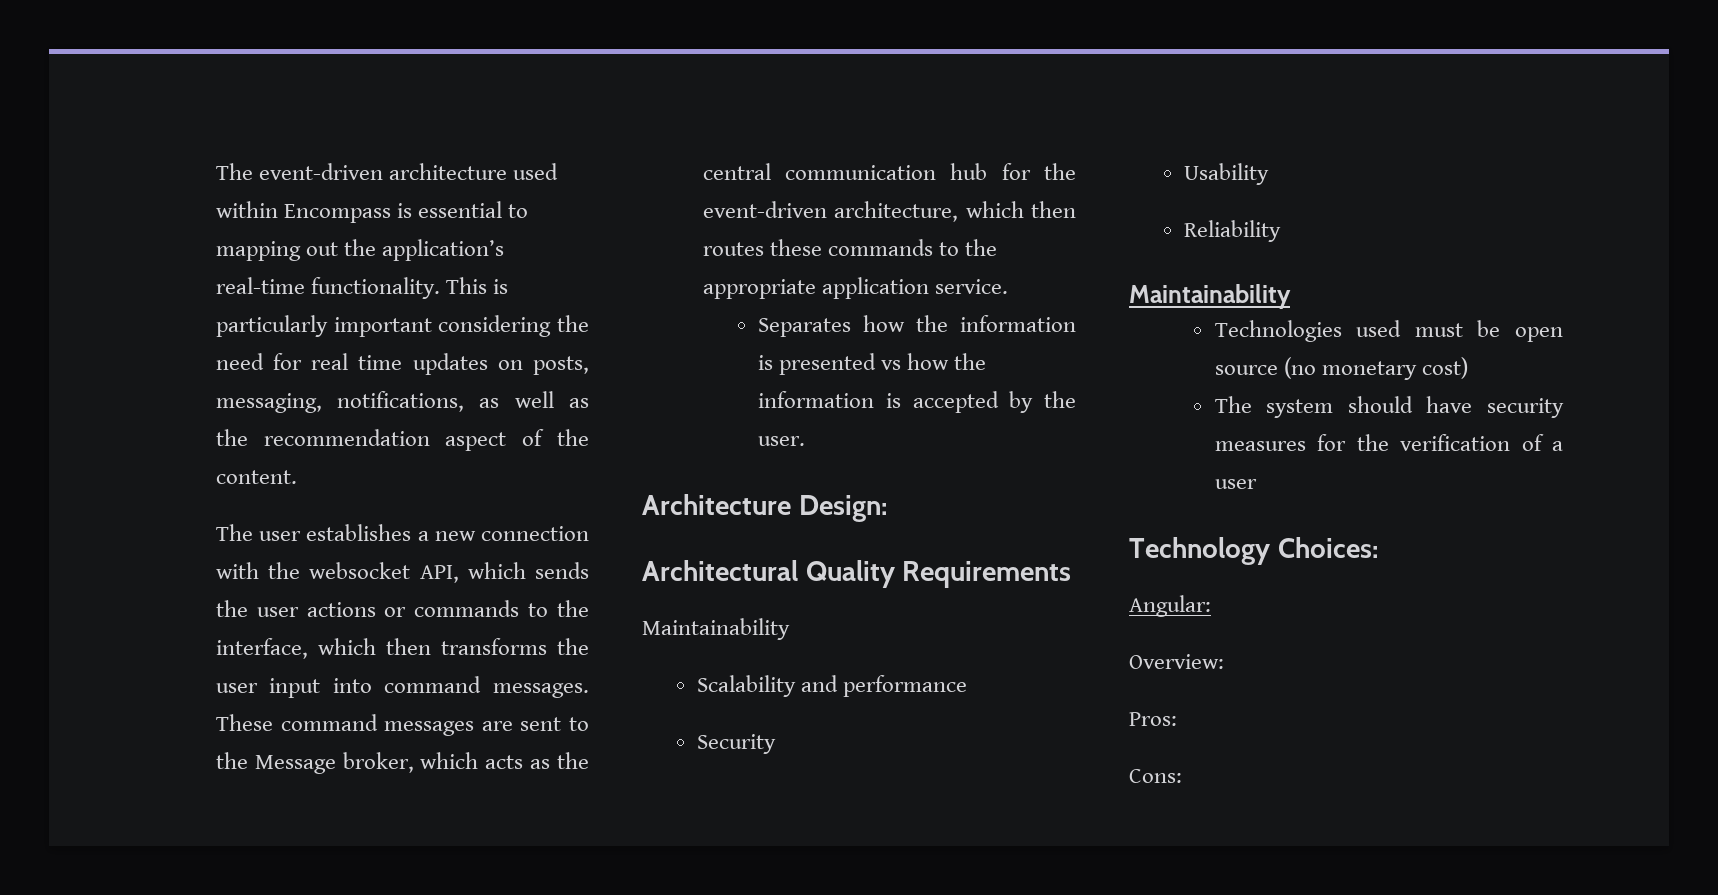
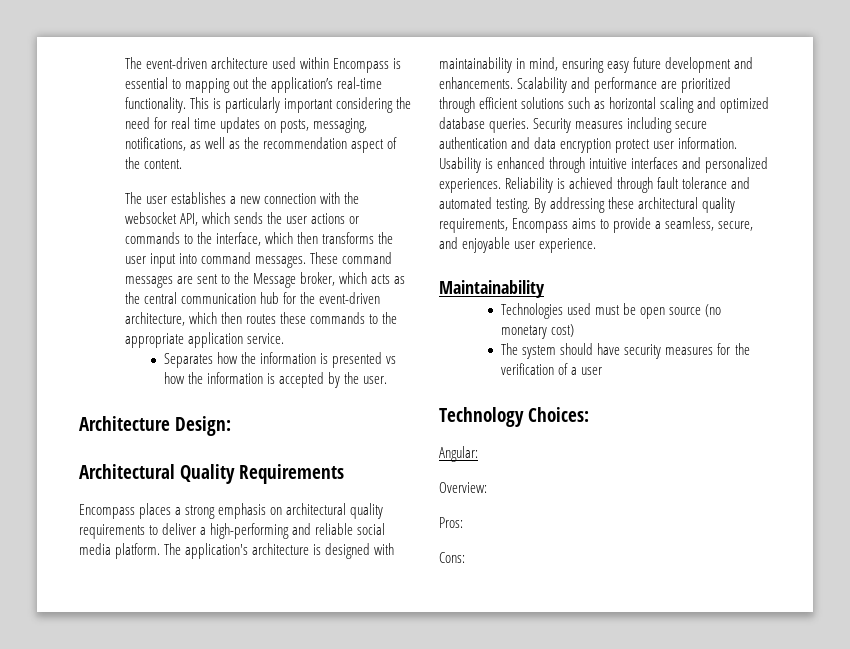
[642,618,790,640] [697,675,968,697] [697,734,777,754] [1184,163,1270,185] [1184,220,1282,242] Maintainability // Scalability and performance // Security // Usability // Reliability -> [79,503,384,519] [79,523,386,539] [79,543,395,559] [439,57,754,73] [439,77,732,93] [439,97,770,113] [439,117,708,133] [439,137,738,153] [439,157,769,173] [439,177,751,193] [439,197,736,213] [439,217,754,233] [439,237,597,253] Encompass places a strong emphasis on architectural quality requirements to deliver a high-performing and reliable social media platform. The application's architecture is designed with maintainability in mind, ensuring easy future development and enhancements. Scalability and performance are prioritized through efficient solutions such as horizontal scaling and optimized database queries. Security measures including secure authentication and data encryption protect user information. Usability is enhanced through intuitive interfaces and personalized experiences. Reliability is achieved through fault tolerance and automated testing. By addressing these architectural quality requirements, Encompass aims to provide a seamless, secure, and enjoyable user experience.

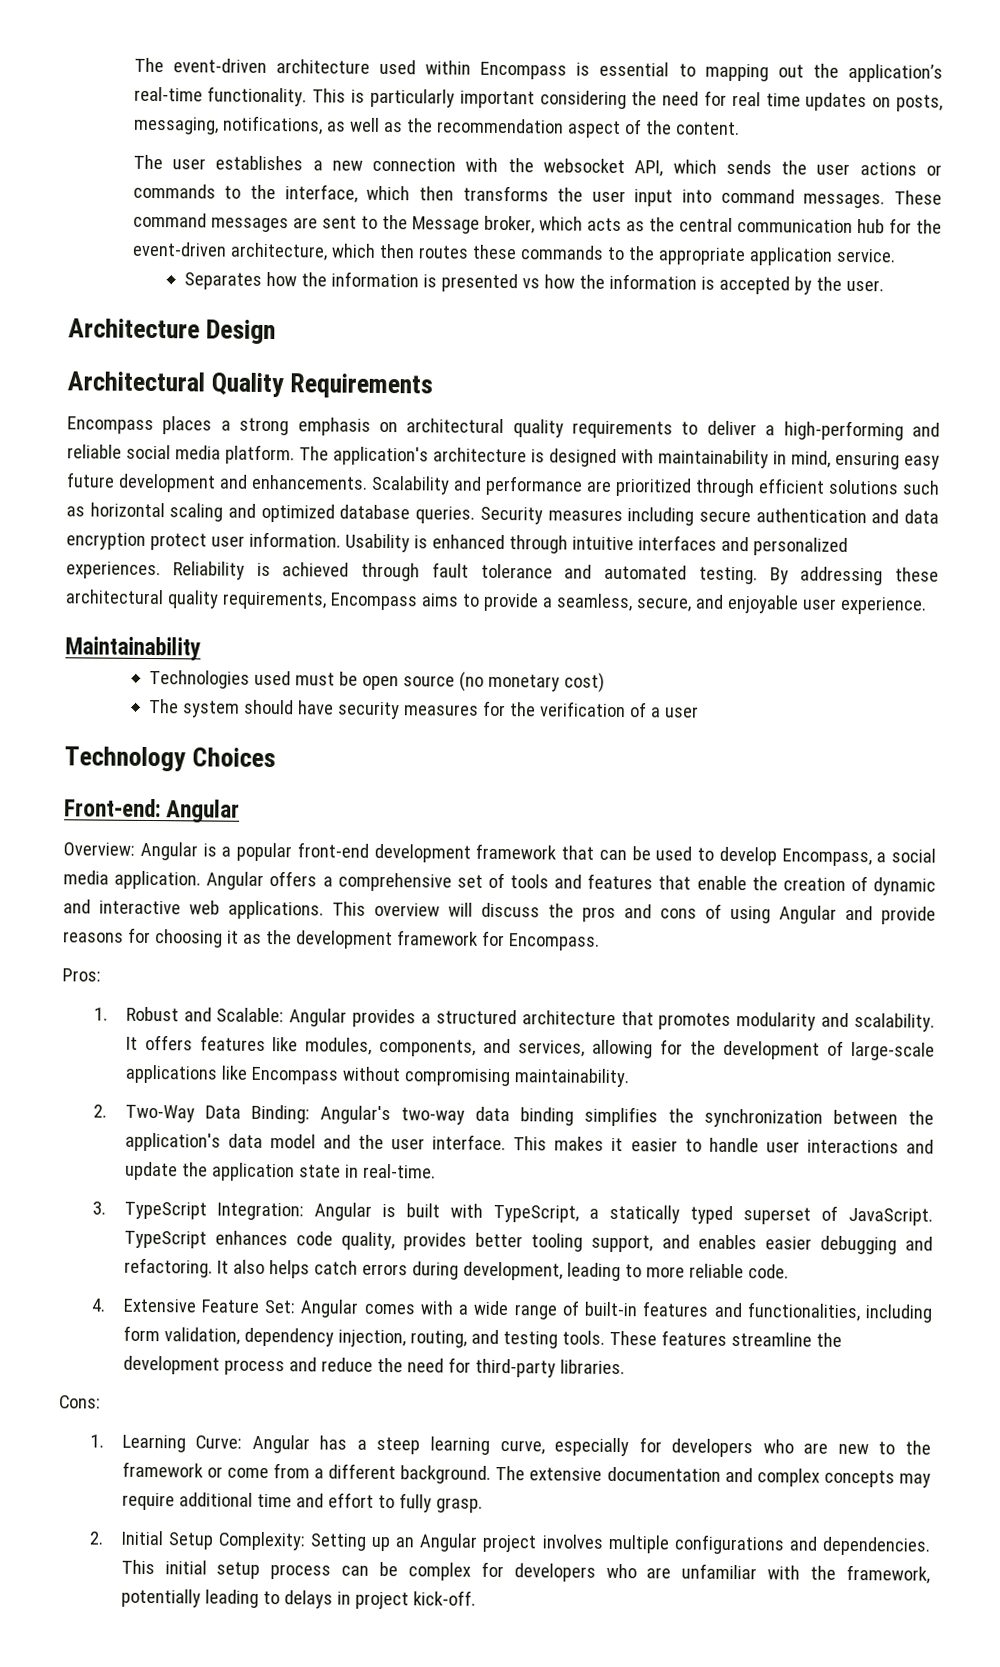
[175,416,232,436] Design: -> [206,319,277,345] Design
[528,407,590,422] [439,446,478,462] [439,482,487,493] [439,517,463,528] [439,552,465,563] Choices: // Angular: // Overview: // Pros: // Cons: -> [192,747,277,768] [64,798,241,823] [63,841,936,867] [63,870,936,896] [63,899,936,925] [63,927,600,951] [62,968,101,982] [93,1006,936,1032] [125,1034,936,1061] [124,1064,629,1088] [92,1104,934,1128] [124,1132,935,1154] [124,1161,436,1182] [91,1201,933,1226] [123,1230,934,1255] [123,1257,789,1282] [90,1298,932,1323] [122,1325,842,1349] [122,1355,625,1378] [59,1395,101,1409] [89,1434,932,1458] [121,1461,931,1488] [121,1492,483,1513] [88,1530,930,1556] [120,1559,931,1584] [120,1588,476,1610] Choices // Front-end: Angular // Overview: Angular is a popular front-end development framework that can be used to develop Encompass, a social media application. Angular offers a comprehensive set of tools and features that enable the creation of dynamic and interactive web applications. This overview will discuss the pros and cons of using Angular and provide reasons for choosing it as the development framework for Encompass. // Pros: // 1. Robust and Scalable: Angular provides a structured architecture that promotes modularity and scalability. It offers features like modules, components, and services, allowing for the development of large-scale applications like Encompass without compromising maintainability. // 2. Two-Way Data Binding: Angular's two-way data binding simplifies the synchronization between the application's data model and the user interface. This makes it easier to handle user interactions and update the application state in real-time. // 3. TypeScript Integration: Angular is built with TypeScript, a statically typed superset of JavaScript. TypeScript enhances code quality, provides better tooling support, and enables easier debugging and refactoring. It also helps catch errors during development, leading to more reliable code. // 4. Extensive Feature Set: Angular comes with a wide range of built-in features and functionalities, including form validation, dependency injection, routing, and testing tools. These features streamline the development process and reduce the need for third-party libraries. // Cons: // 1. Learning Curve: Angular has a steep learning curve, especially for developers who are new to the framework or come from a different background. The extensive documentation and complex concepts may require additional time and effort to fully grasp. // 2. Initial Setup Complexity: Setting up an Angular project involves multiple configurations and dependencies. This initial setup process can be complex for developers who are unfamiliar with the framework, potentially leading to delays in project kick-off.

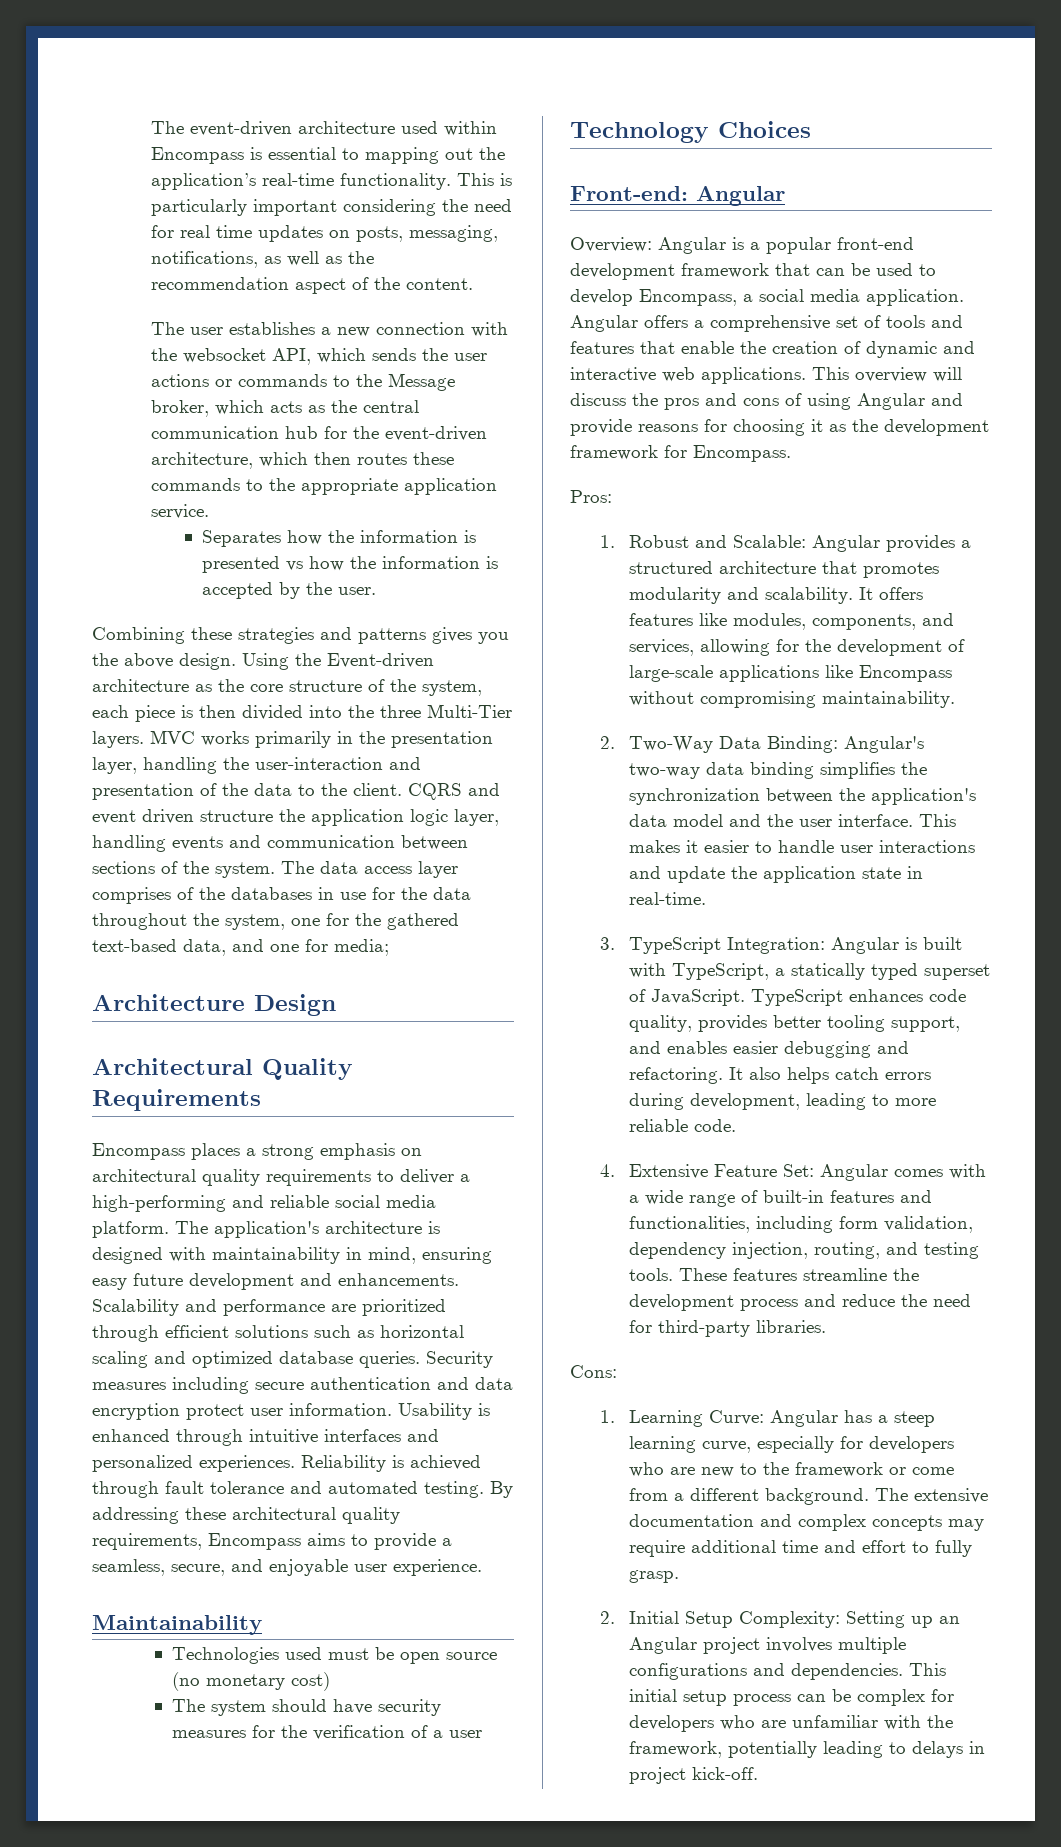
[284,184,942,209] [132,212,408,233] interface, which then transforms the user input into command messages. These command messages are sent to the -> (383, 380) none
(884, 285) none -> [92,627,509,644] [92,653,434,670] [92,679,482,696] [92,704,512,722] [92,730,493,748] [92,757,421,774] [92,783,500,800] [92,809,499,826] [92,835,468,852] [92,861,458,878] [92,887,471,904] [92,913,459,930] [92,939,389,956] // Combining these strategies and patterns gives you the above design. Using the Event-driven architecture as the core structure of the system, each piece is then divided into the three Multi-Tier layers. MVC works primarily in the presentation layer, handling the user-interaction and presentation of the data to the client. CQRS and event driven structure the application logic layer, handling events and communication between sections of the system. The data access layer comprises of the databases in use for the data throughout the system, one for the gathered text-based data, and one for media;

